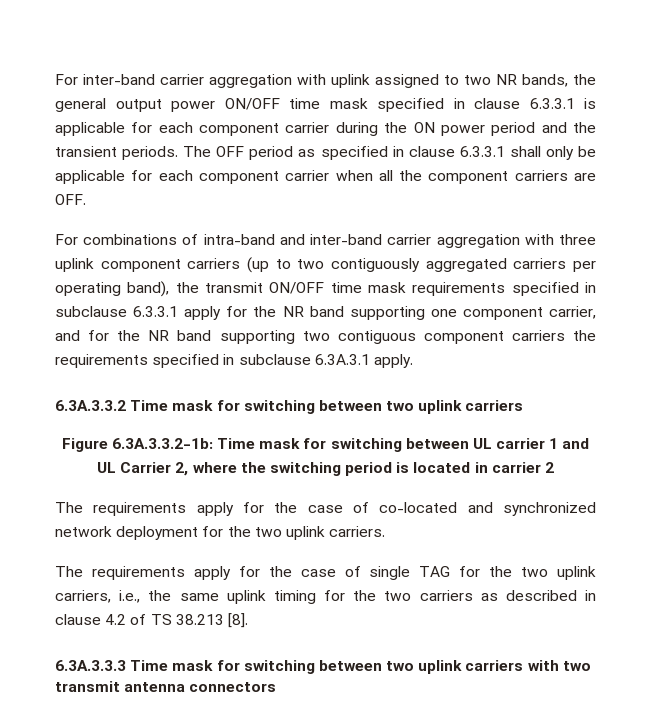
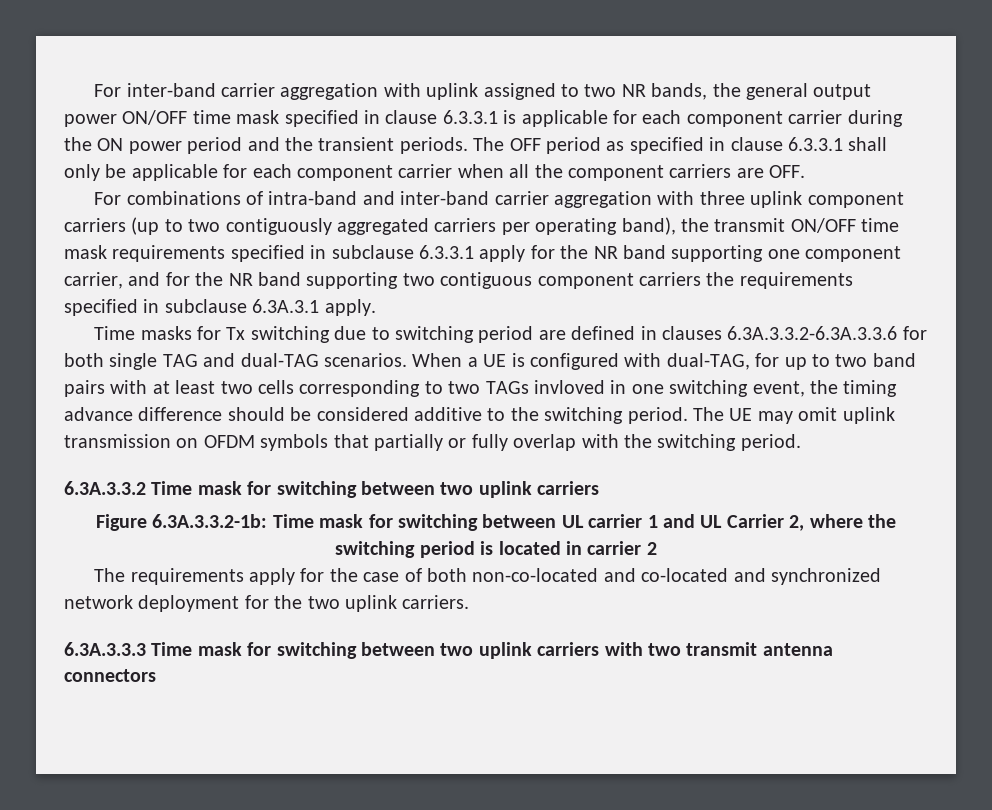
(413, 361) none -> [94,326,927,343] [64,353,916,370] [64,380,898,397] [64,407,895,424] [64,434,801,451] // Time masks for Tx switching due to switching period are defined in clauses 6.3A.3.3.2-6.3A.3.3.6 for both single TAG and dual-TAG scenarios. When a UE is configured with dual-TAG, for up to two band pairs with at least two cells corresponding to two TAGs invloved in one switching event, the timing advance difference should be considered additive to the switching period. The UE may omit uplink transmission on OFDM symbols that partially or fully overlap with the switching period.
(369, 507) none -> [426,568,636,582] both non-co-located and
[55,566,596,580] [55,590,596,604] [55,613,248,628] // The requirements apply for the case of single TAG for the two uplink carriers, i.e., the same uplink timing for the two carriers as described in clause 4.2 of TS 38.213 [8]. -> (470, 602) none

